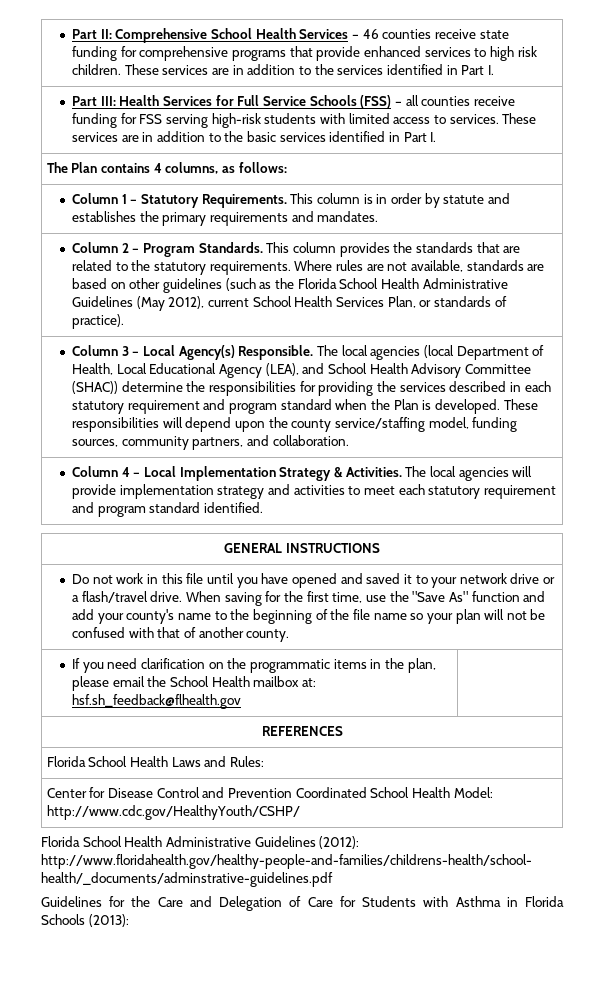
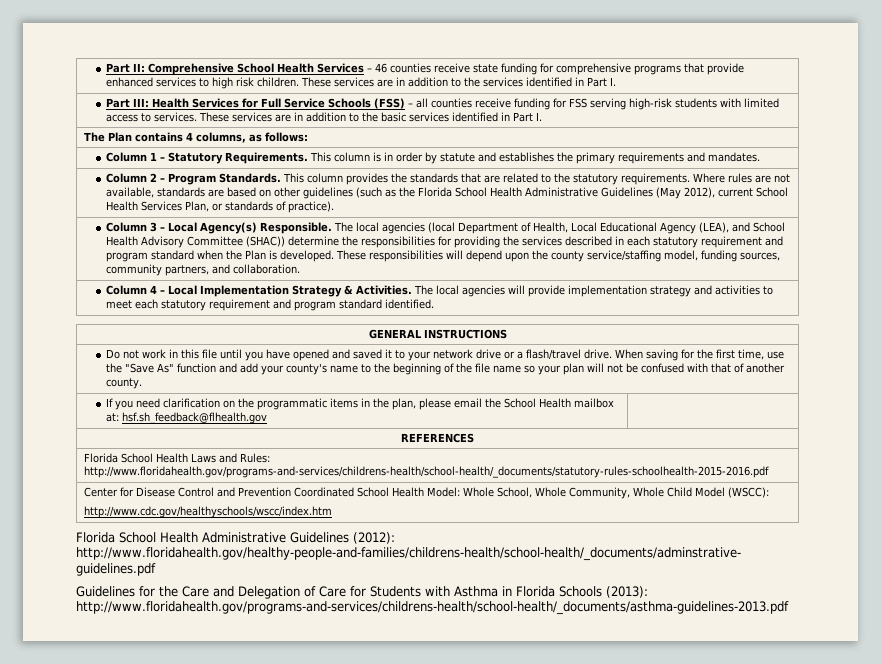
(265, 761) none -> [83,466,769,478] http://www.floridahealth.gov/programs-and-services/childrens-health/school-health/_documents/statutory-rules-schoolhealth-2015-2016.pdf
[46,805,300,820] http://www.cdc.gov/HealthyYouth/CSHP/ -> [462,487,769,499] [83,506,332,518] Whole School, Whole Community, Whole Child Model (WSCC): // http://www.cdc.gov/healthyschools/wscc/index.htm
(129, 920) none -> [76,601,789,615] http://www.floridahealth.gov/programs-and-services/childrens-health/school-health/_documents/asthma-guidelines-2013.pdf

